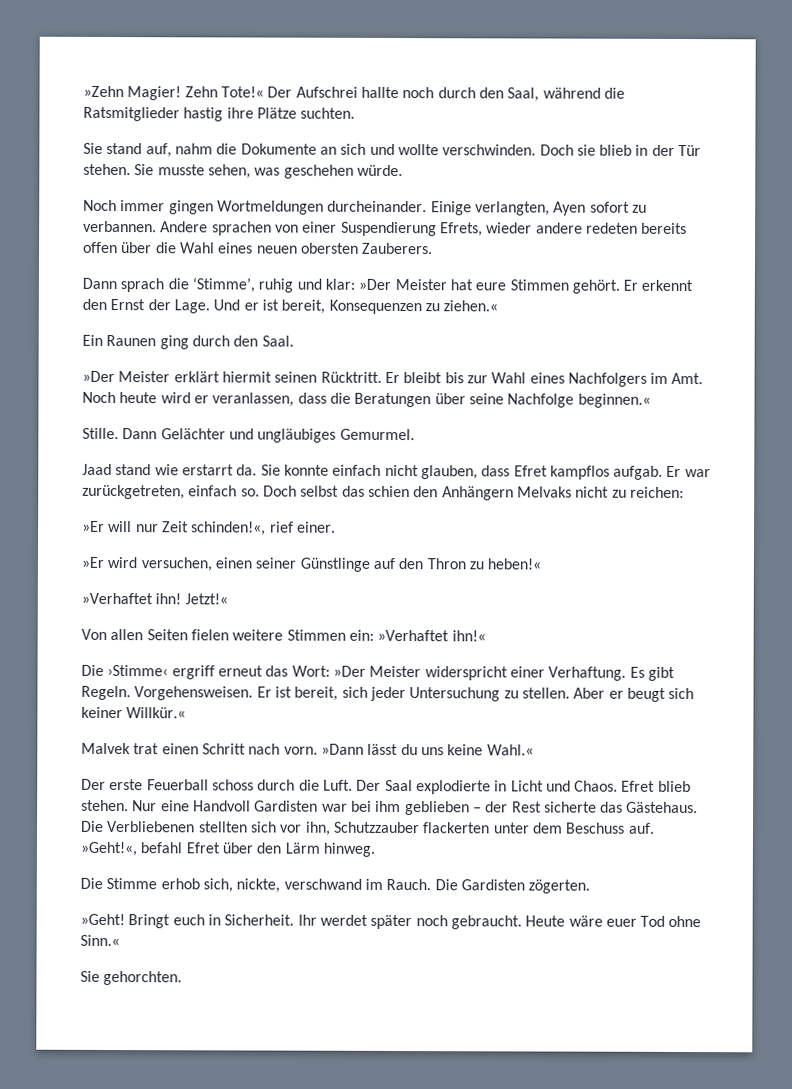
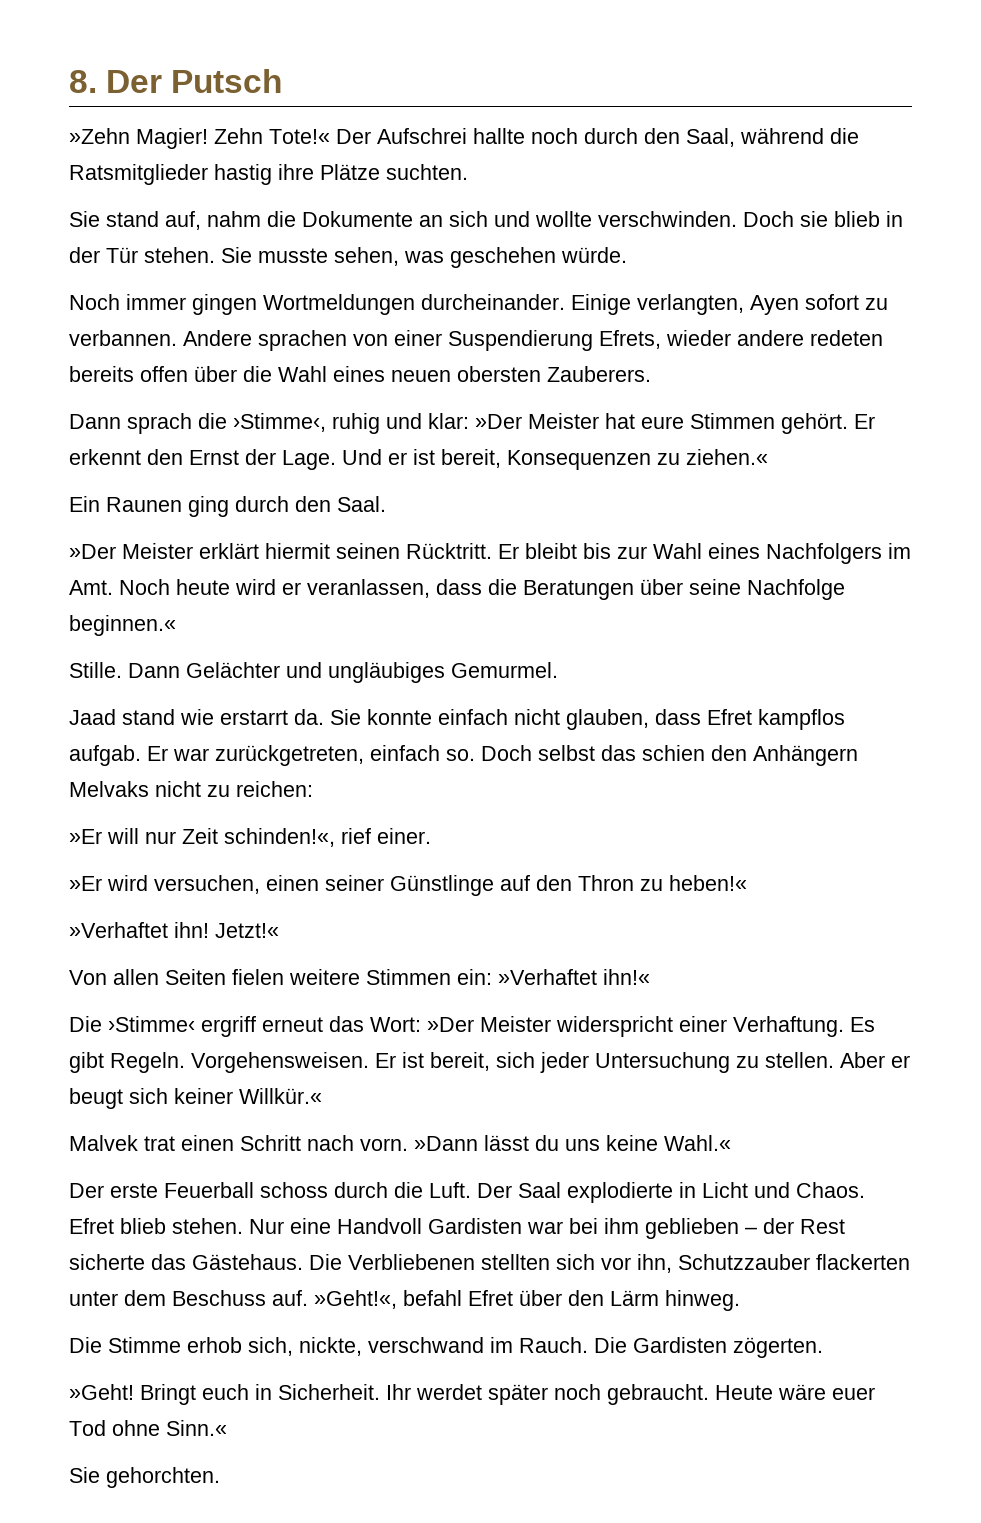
(83, 91) none -> [69,69,283,93] 8. Der Putsch //
[191,277,255,293] ‘Stimme’, -> [233,413,326,432] ›Stimme‹,

